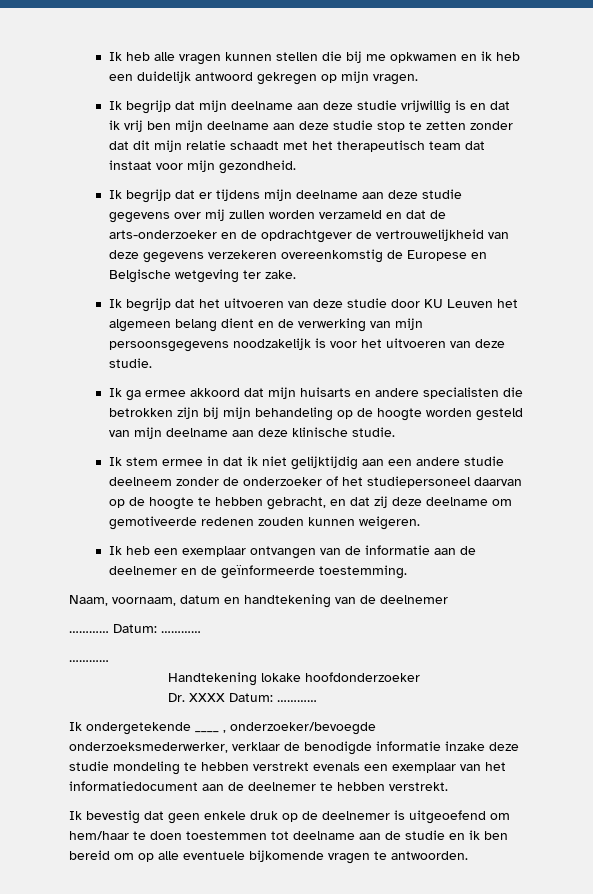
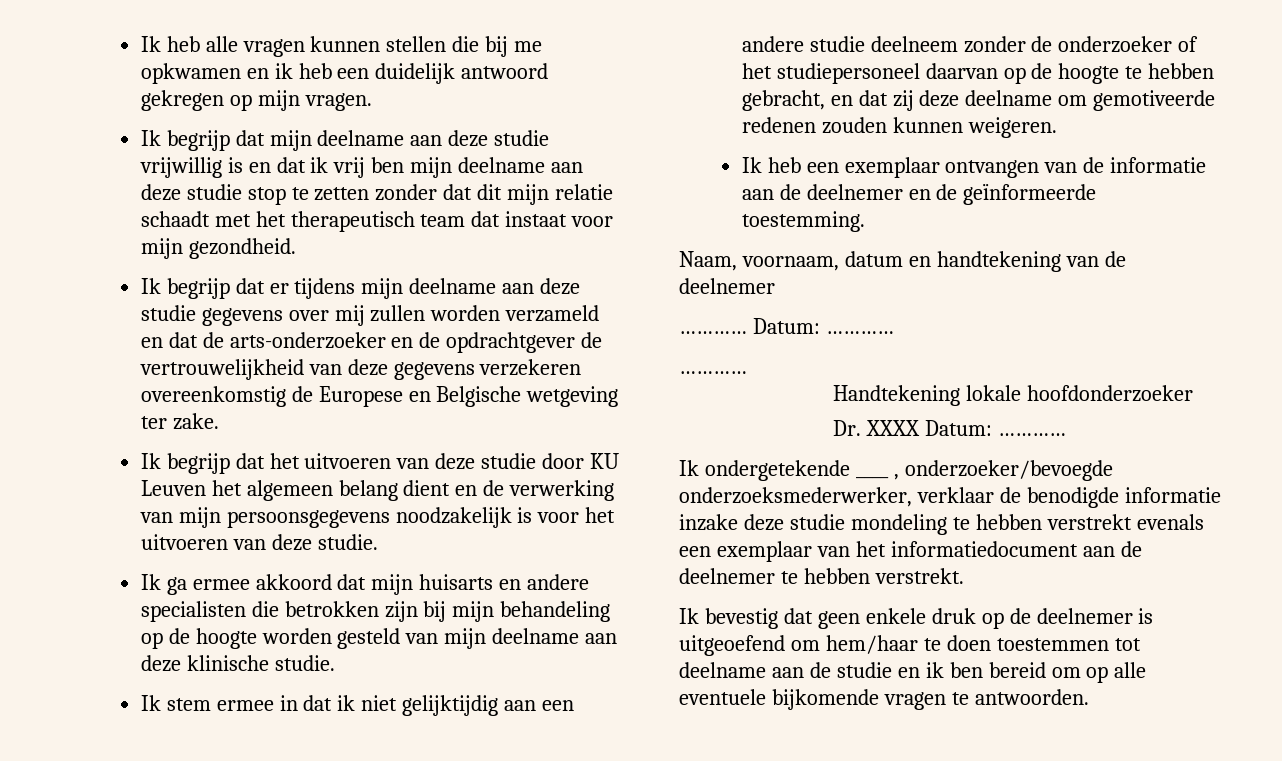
[260,673,301,682] lokake -> [965,385,1021,401] lokale

